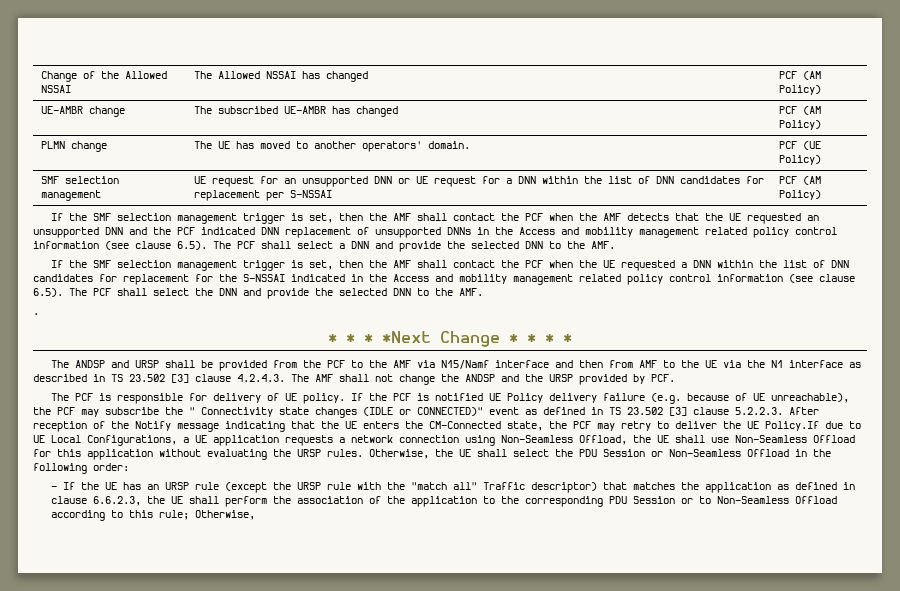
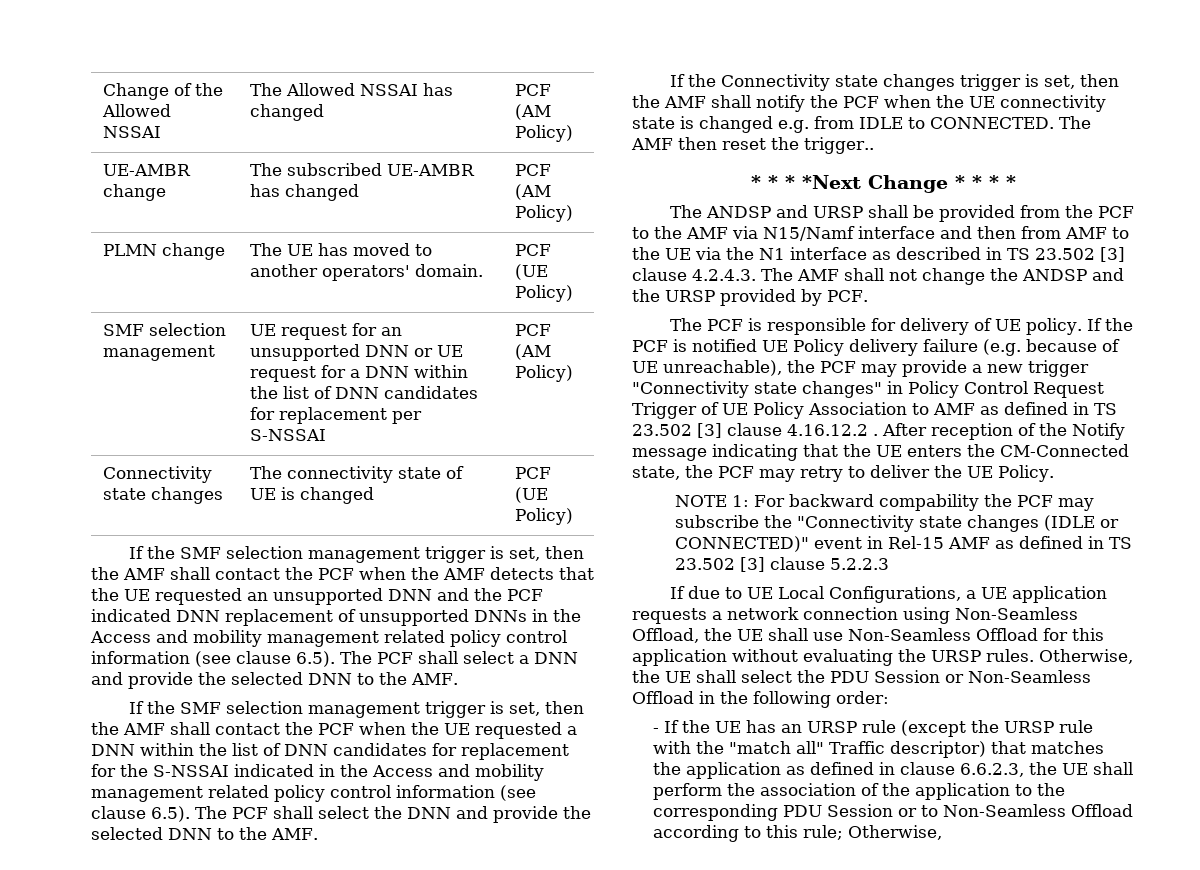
(821, 195) none -> [102,466,212,483] [102,487,223,504] [249,466,464,483] [249,487,374,504] [514,467,551,479] [514,487,548,503] [514,508,573,525] // Connectivity state changes | The connectivity state of UE is changed | PCF (UE Policy)
[33,313,39,315] . -> [670,74,1120,91] [632,95,1106,112] [632,116,1091,133] [631,137,874,154] If the Connectivity state changes trigger is set, then the AMF shall notify the PCF when the UE connectivity state is changed e.g. from IDLE to CONNECTED. The AMF then reset the trigger..
[105,407,783,418] subscribe the " Connectivity state changes (IDLE or CONNECTED)" event as defined in TS 23.502 [3] clause 5.2.2.3. -> [902,360,1089,377] [632,381,1104,398] [632,402,1117,419] [632,423,878,438] provide a new trigger "Connectivity state changes" in Policy Control Request Trigger of UE Policy Association to AMF as defined in TS 23.502 [3] clause 4.16.12.2 .
[765,421,819,431] Policy.If -> [998,465,1054,482] [674,494,1094,511] [674,515,1119,532] [674,536,1132,552] [674,557,889,572] [670,586,686,599] Policy. // NOTE 1: For backward compability the PCF may subscribe the "Connectivity state changes (IDLE or CONNECTED)" event in Rel-15 AMF as defined in TS 23.502 [3] clause 5.2.2.3 // If

